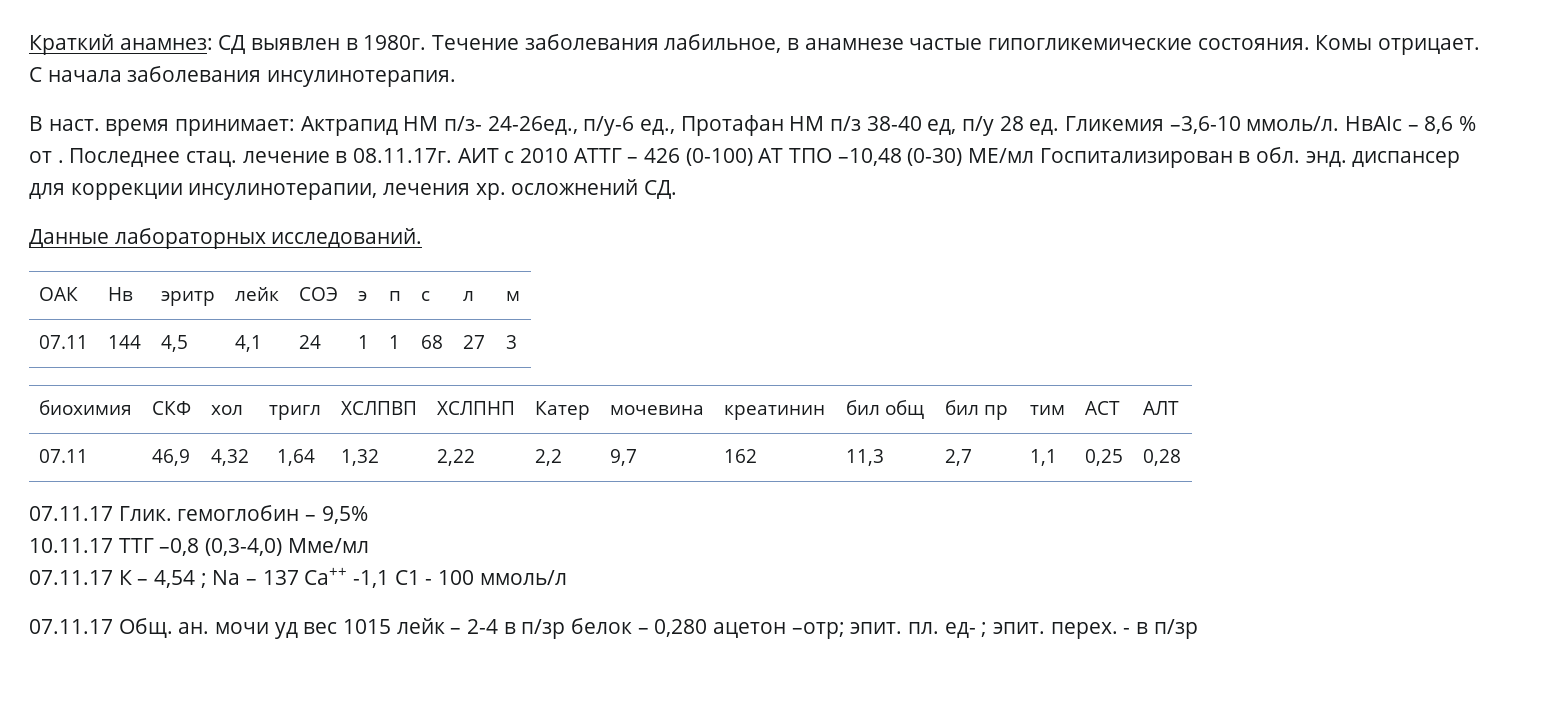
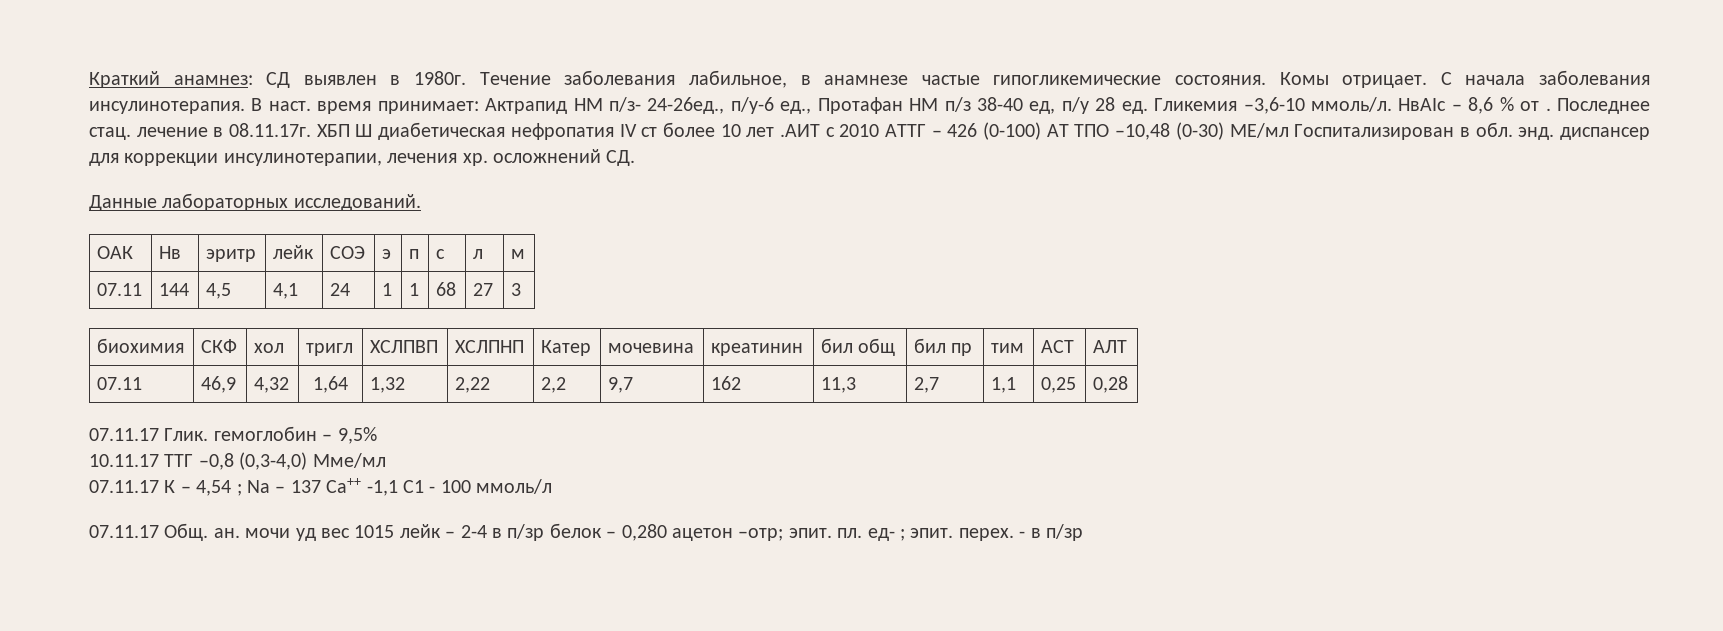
(457, 78) // -> (245, 107) none
[457,148,499,163] АИТ -> [316,122,820,140] ХБП Ш диабетическая нефропатия IV ст более 10 лет .АИТ

